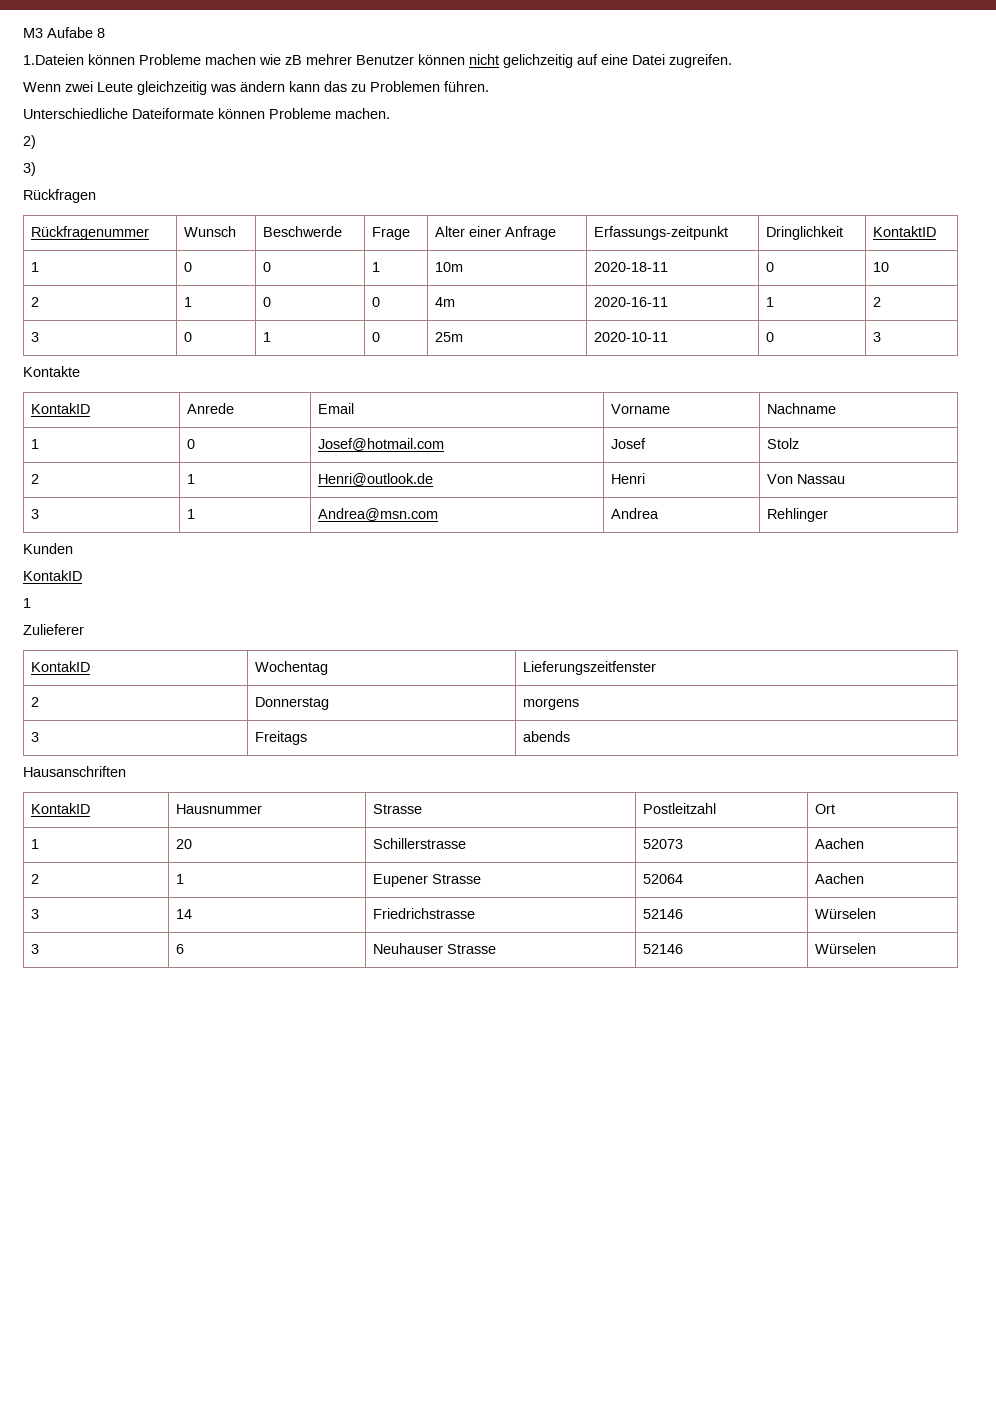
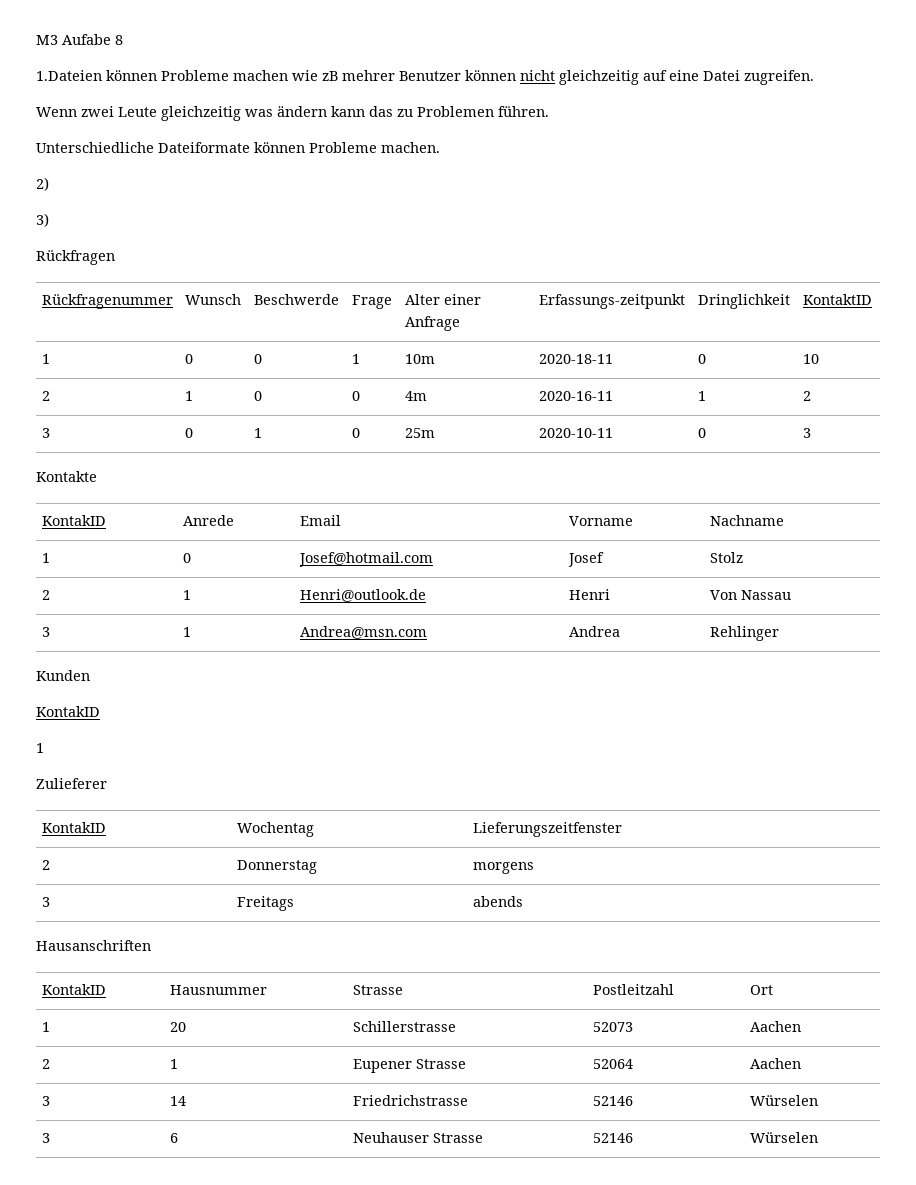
[503,54,573,68] gelichzeitig -> [559,70,639,85] gleichzeitig

